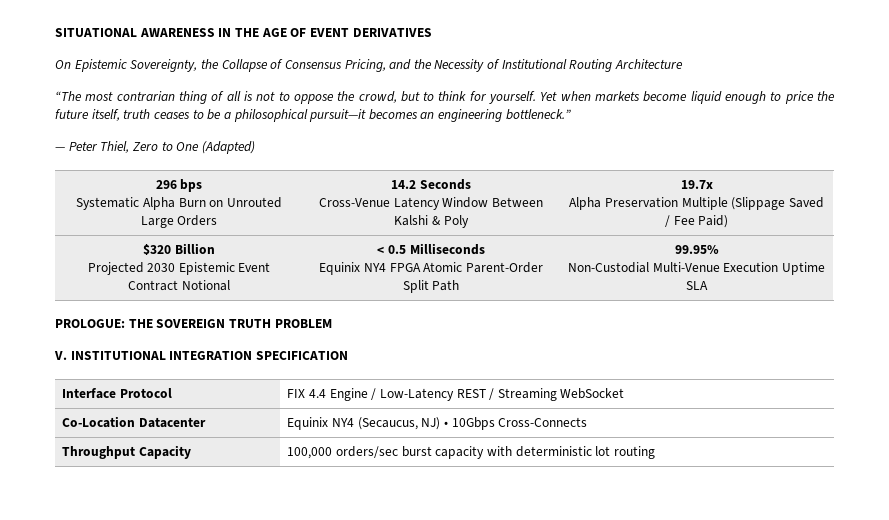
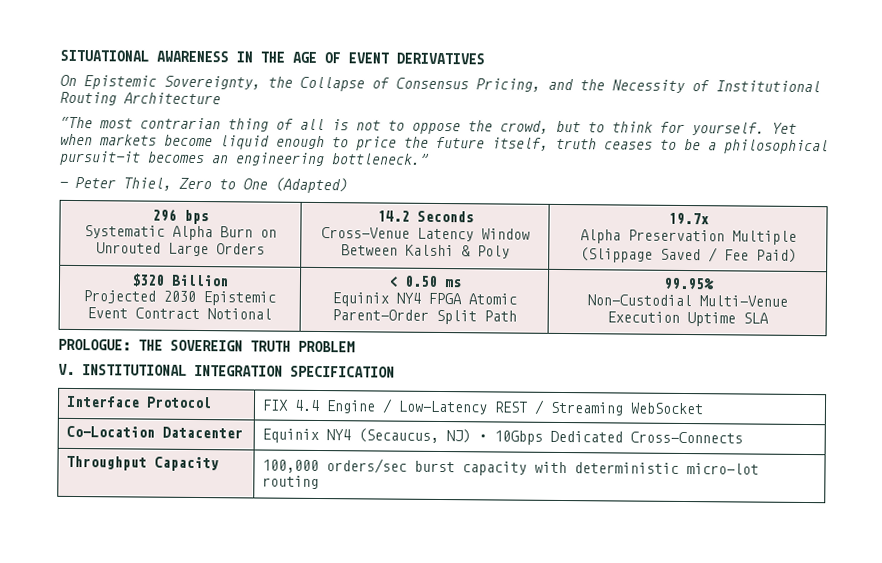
[388,243,485,255] 0.5 Milliseconds -> [403,275,462,288] 0.50 ms
(495, 423) none -> [549,430,623,443] Dedicated
[595,446,611,456] lot -> [685,463,759,475] micro-lot

